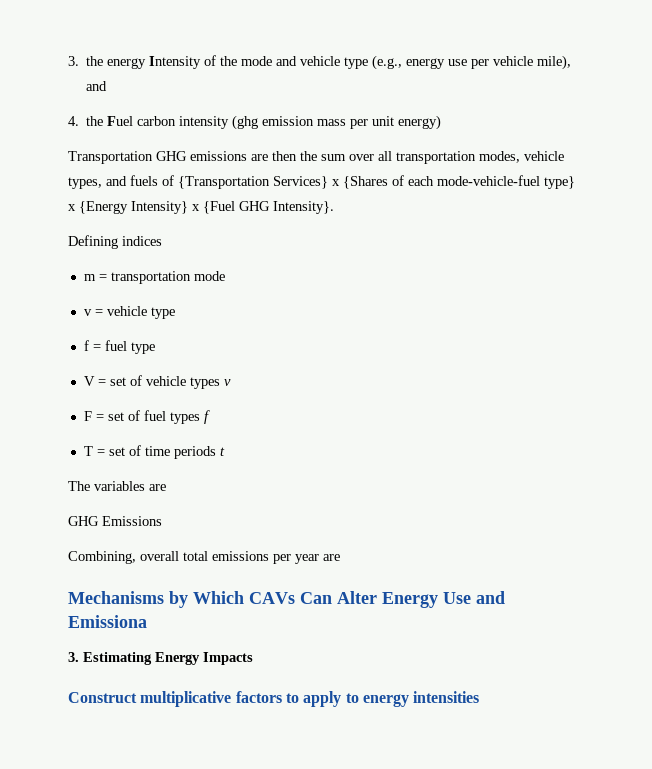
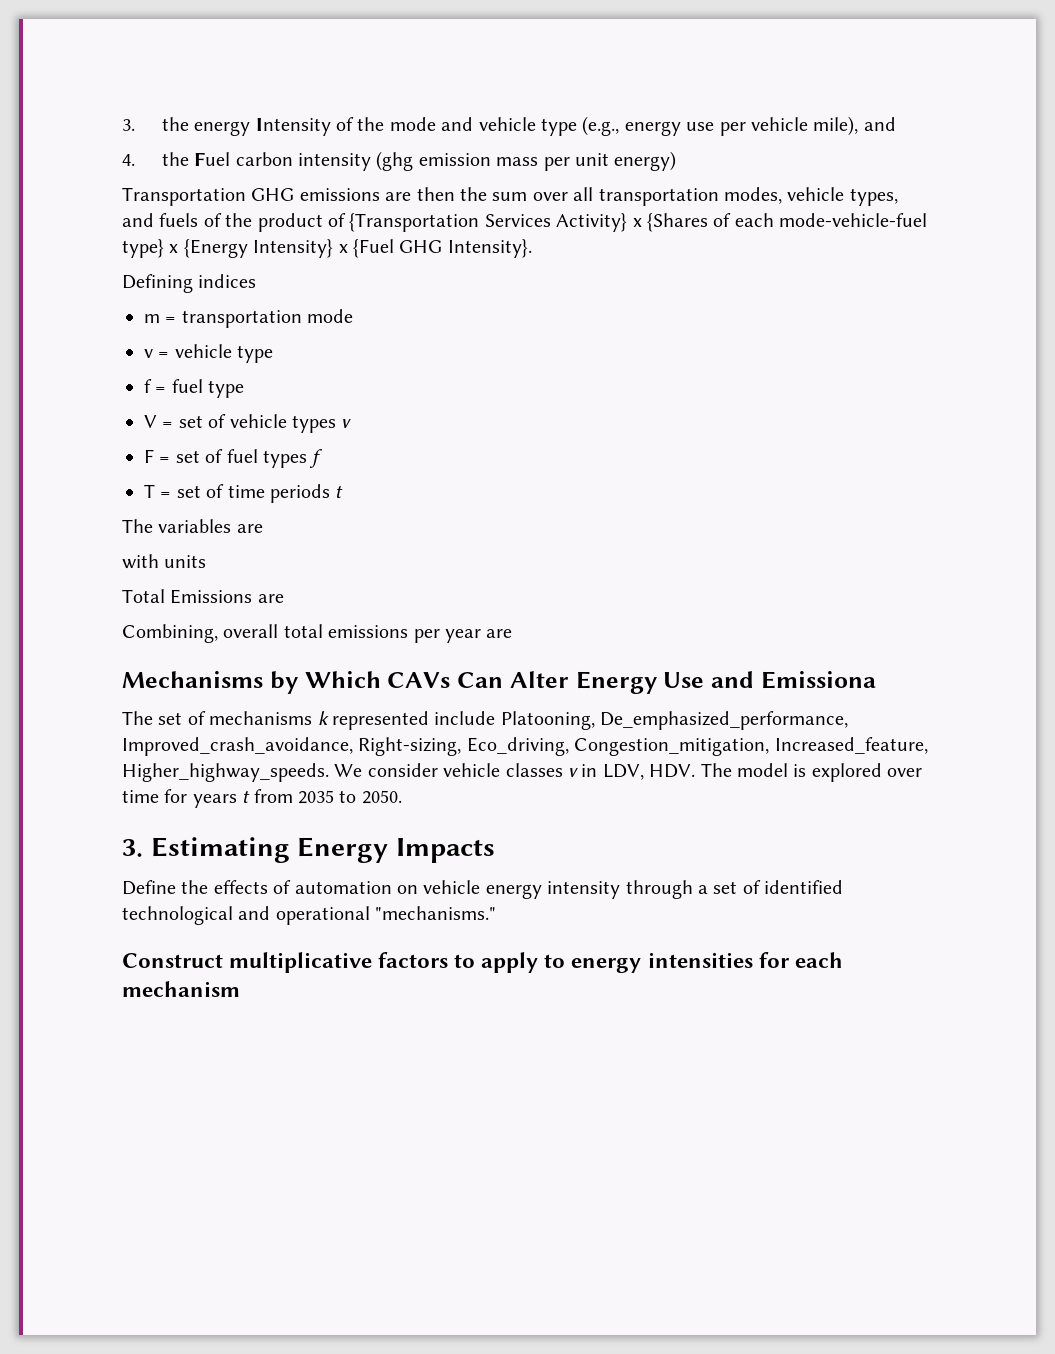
[178,176,328,189] {Transportation Services} -> [225,213,628,232] the product of {Transportation Services Activity}
[68,516,99,526] GHG -> [122,554,207,569] [122,589,165,603] with units // Total
(162, 521) none -> [257,594,284,603] are
[68,652,253,665] 3. Estimating Energy Impacts -> [122,711,849,730] [122,737,928,756] [122,763,923,782] [122,789,402,808] [122,837,495,863] [122,880,844,899] [122,906,497,925] The set of mechanisms k represented include Platooning, De_emphasized_performance, Improved_crash_avoidance, Right-sizing, Eco_driving, Congestion_mitigation, Increased_feature, Higher_highway_speeds. We consider vehicle classes v in LDV, HDV. The model is explored over time for years t from 2035 to 2050. // 3. Estimating Energy Impacts // Define the effects of automation on vehicle energy intensity through a set of identified technological and operational "mechanisms."
(480, 697) none -> [758,952,843,968] [122,981,240,997] for each mechanism

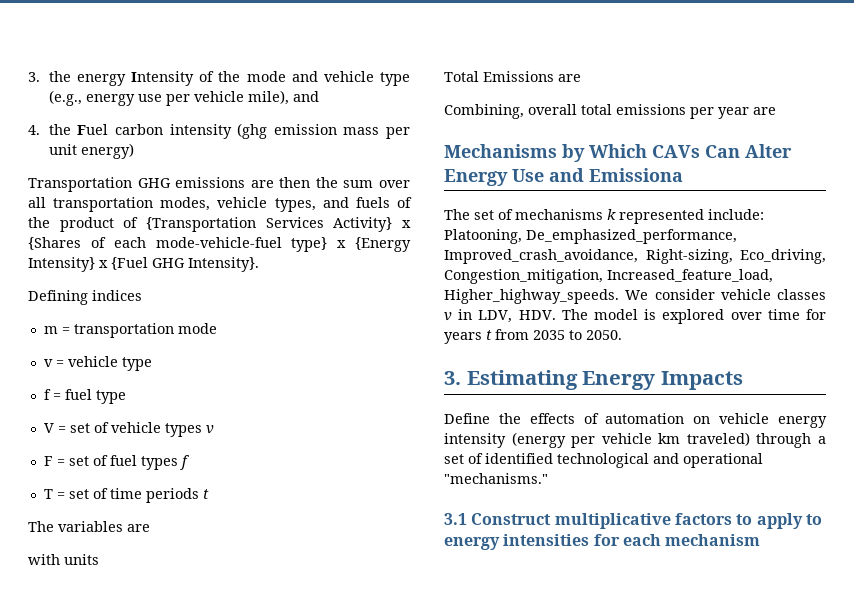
[434,711,496,725] include -> [708,209,764,220] include:
[774,737,928,754] Increased_feature, -> [607,269,773,283] Increased_feature_load,
(621, 890) none -> [511,432,750,448] (energy per vehicle km traveled)
(497, 913) none -> [444,513,467,525] 3.1

